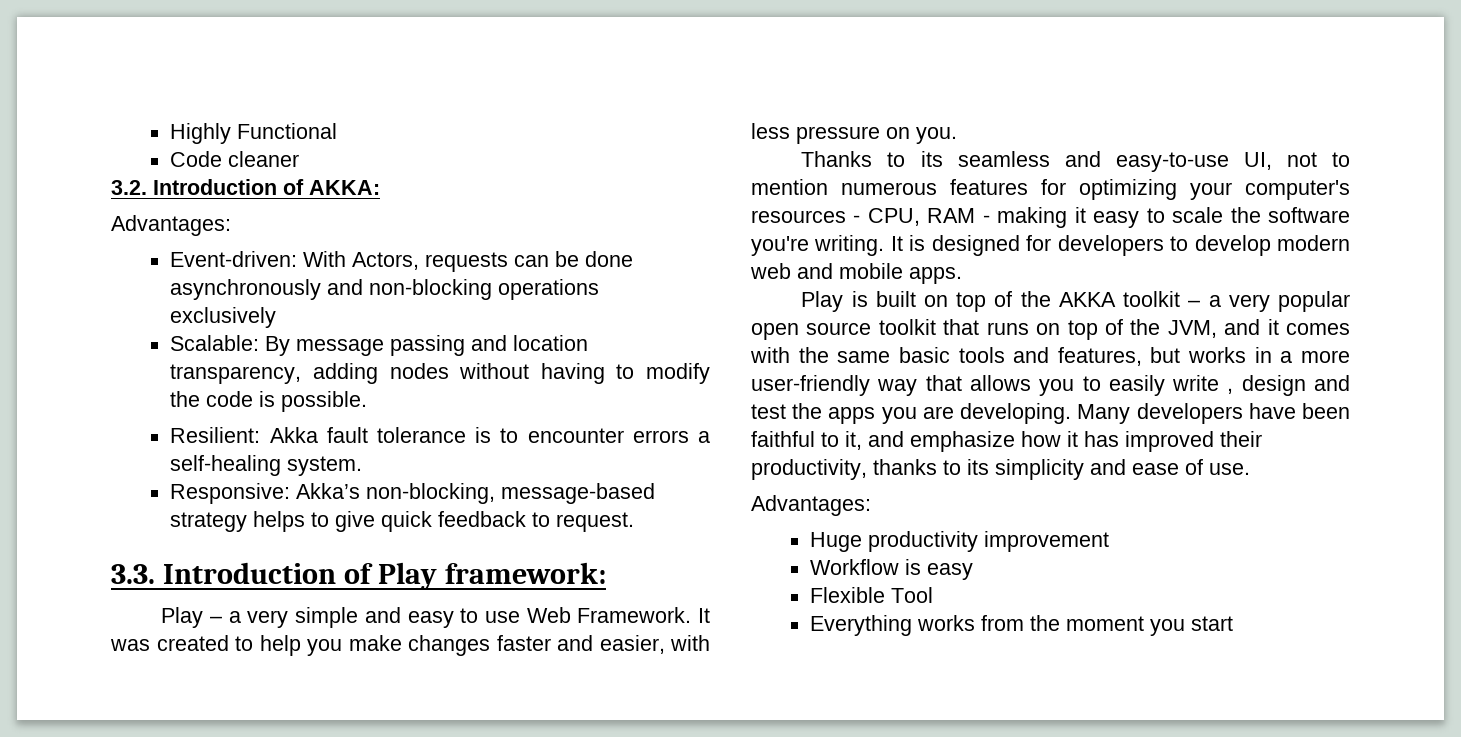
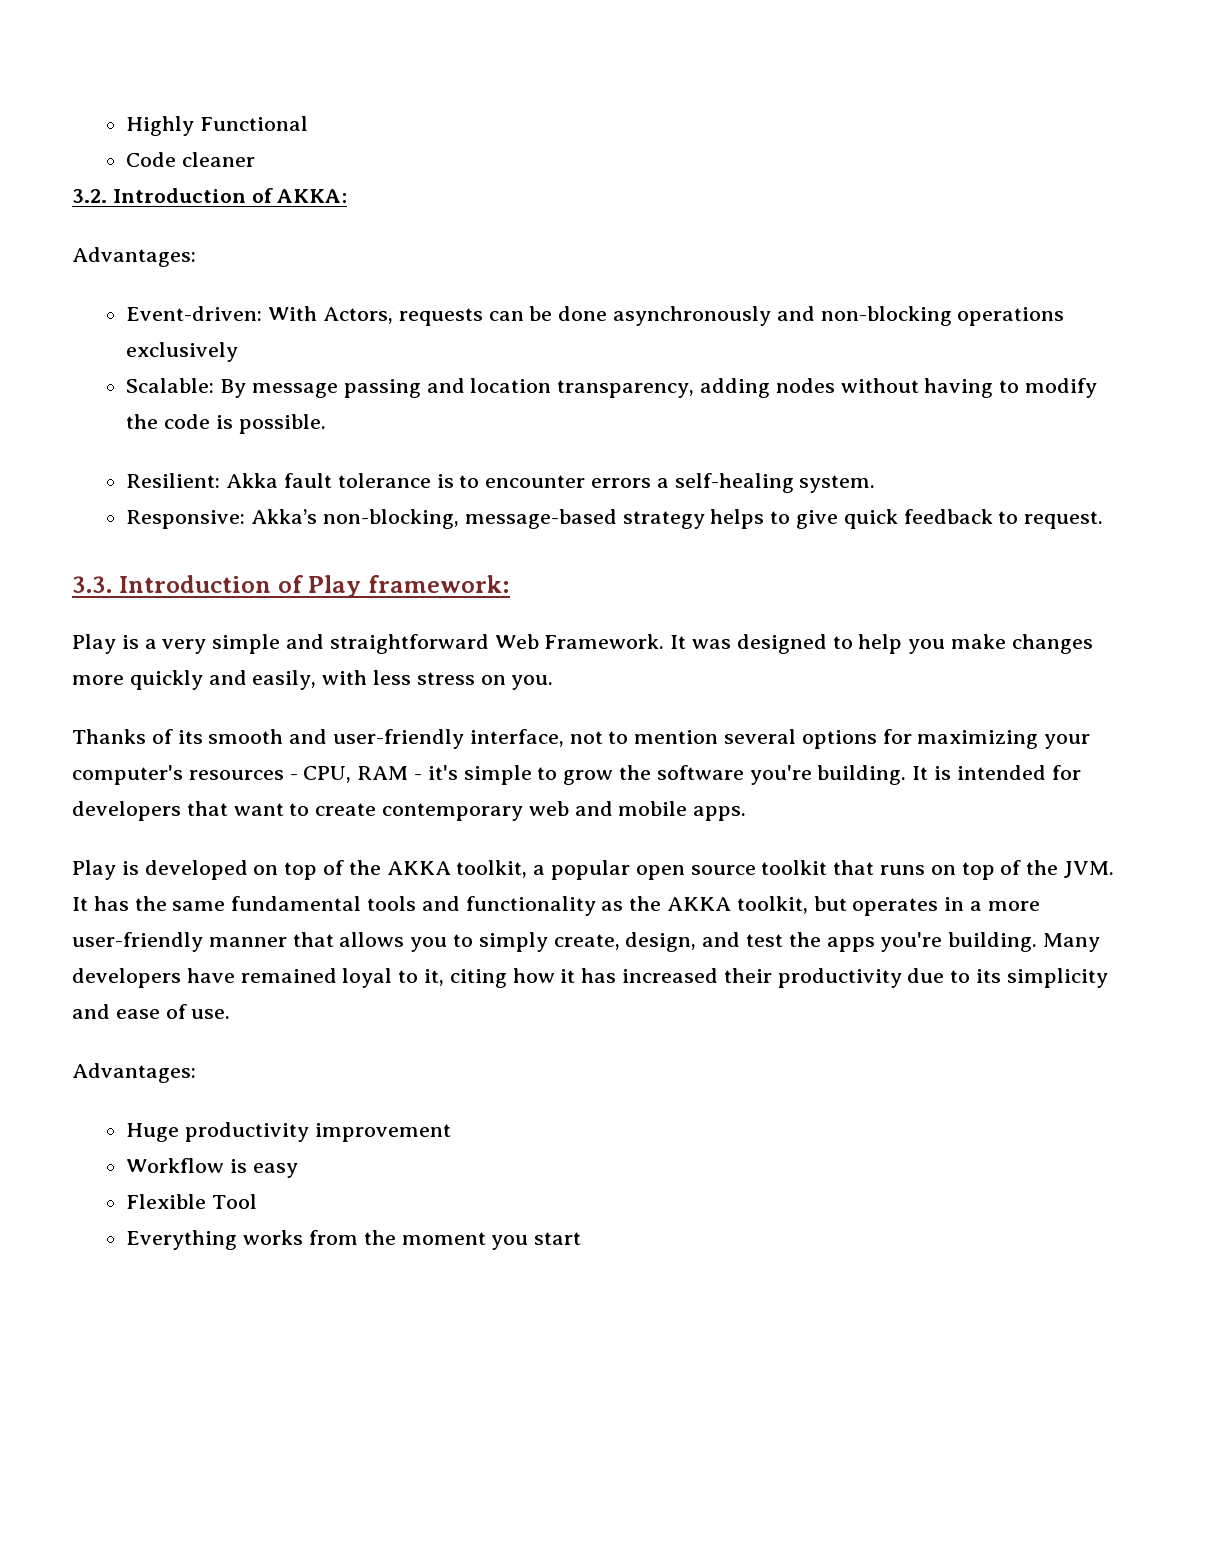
[210,616,223,623] – -> [121,635,139,649] is
[407,608,520,628] easy to use -> [329,634,489,654] straightforward
[156,635,229,651] created -> [736,634,827,654] designed
[496,635,665,654] faster and easier, -> [72,670,317,690] more quickly and easily,
[796,126,880,144] pressure -> [416,672,475,685] stress
[887,151,1350,172] [751,179,1177,200] to its seamless and easy-to-use UI, not to mention numerous features for optimizing -> [151,729,1039,749] of its smooth and user-friendly interface, not to mention several options for maximizing
[997,207,1224,228] making it easy to scale -> [427,765,614,785] it's simple to grow
[814,235,885,256] writing. -> [817,765,907,785] building.
[931,235,1020,256] designed -> [956,765,1046,780] intended
[1170,235,1350,256] to develop modern -> [186,801,524,821] that want to create contemporary
[875,291,916,307] built -> [144,860,248,880] developed
[1123,291,1270,312] toolkit – a very -> [456,860,546,878] toolkit, a
[1167,319,1350,338] [750,347,790,363] JVM, and it comes with -> [1064,861,1115,878] [72,896,129,911] JVM. It has
[898,347,950,363] basic -> [231,896,362,911] fundamental
[1057,347,1247,366] features, but works -> [465,896,939,916] functionality as the AKKA toolkit, but operates
[877,379,918,396] way -> [208,937,287,947] manner
[1108,375,1350,396] [751,403,1350,424] [751,431,1262,452] [751,459,937,480] easily write , design and test the apps you are developing. Many developers have been faithful to it, and emphasize how it has improved their productivity, thanks -> [478,932,1101,952] [72,968,945,988] simply create, design, and test the apps you're building. Many developers have remained loyal to it, citing how it has increased their productivity due

